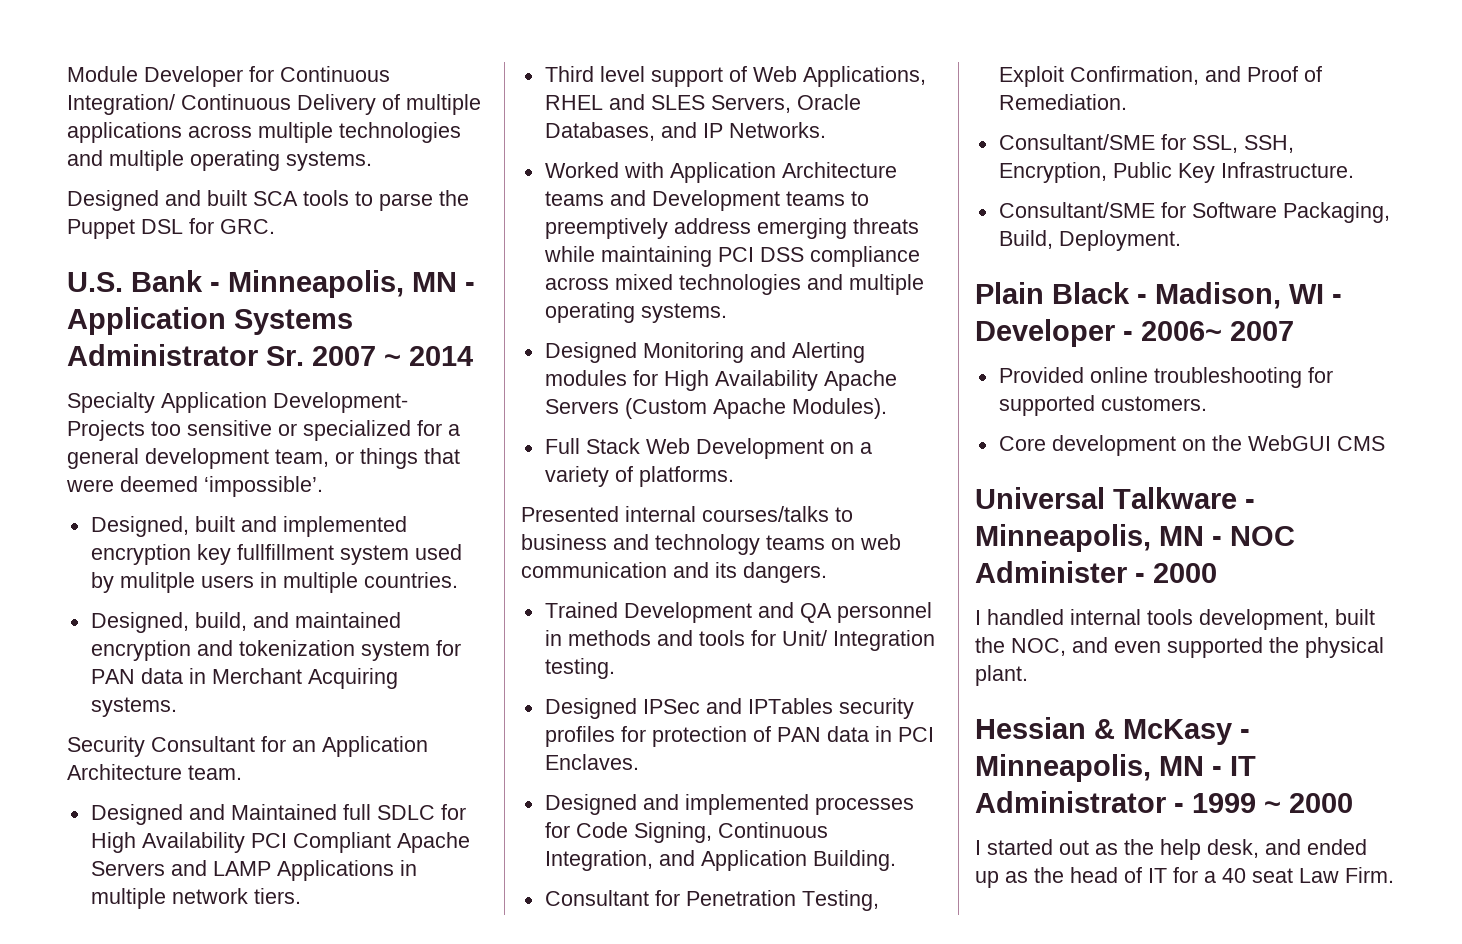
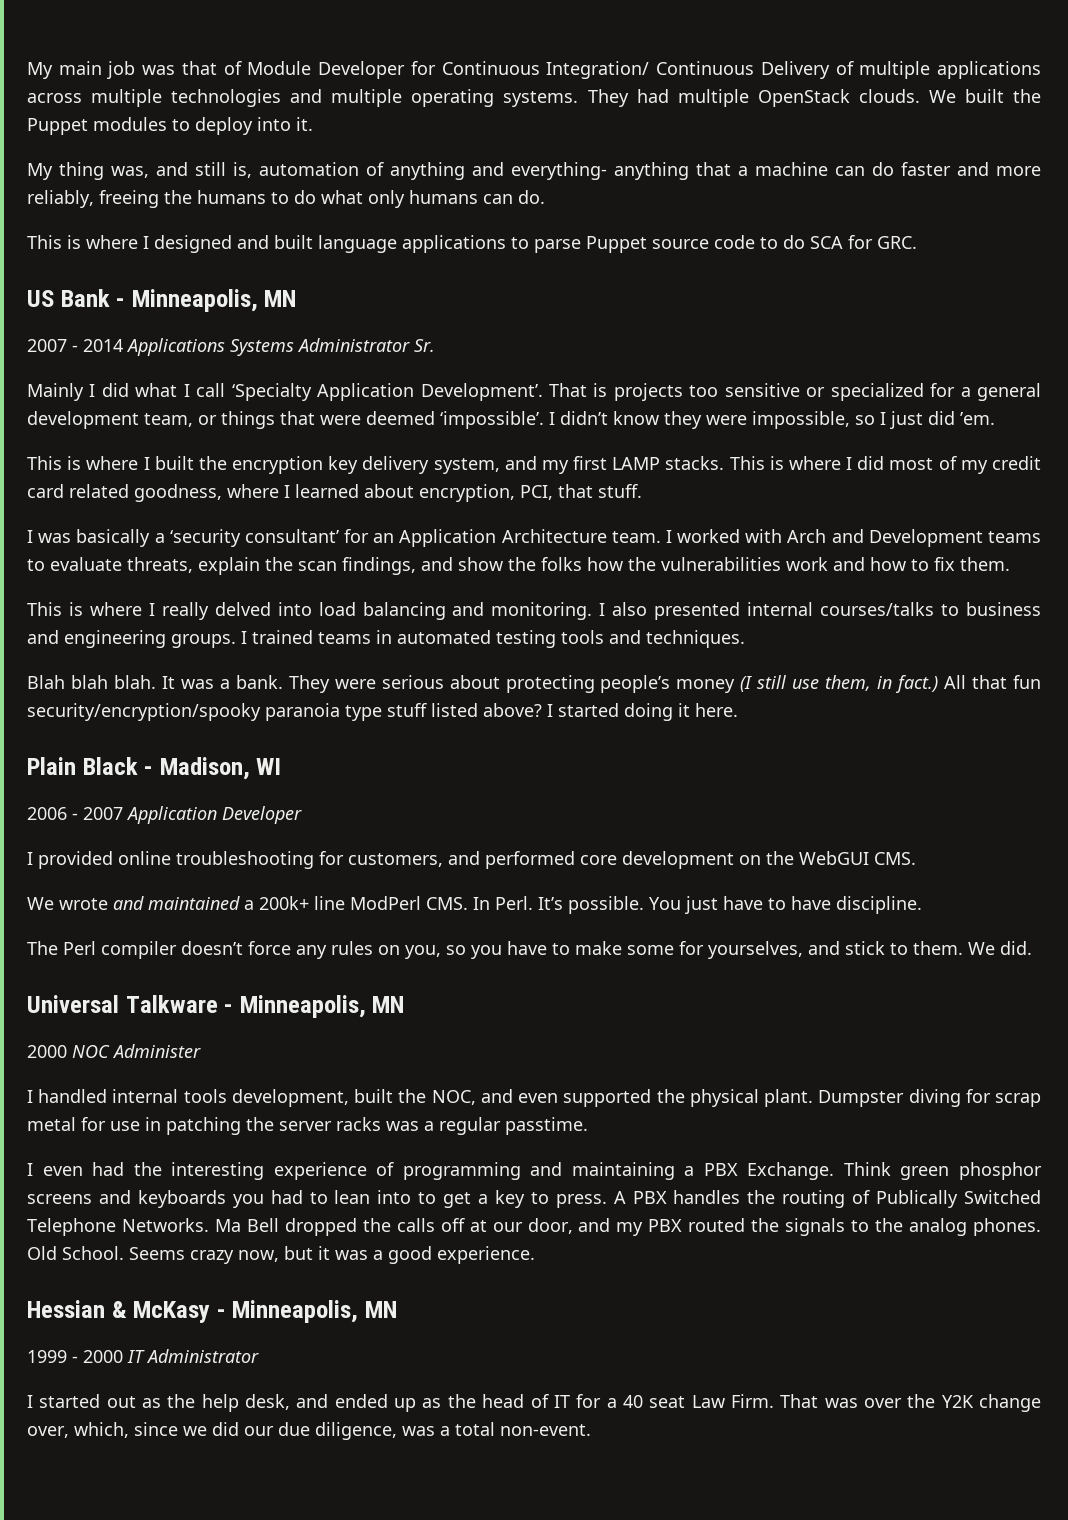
(67, 74) none -> [27,61,242,79] My main job was that of
[67,190,469,211] [67,219,183,239] // Designed and built SCA tools to parse the Puppet DSL -> [587,89,1041,107] [27,117,313,135] [27,162,1041,180] [27,190,545,208] [27,235,843,253] They had multiple OpenStack clouds. We built the Puppet modules to deploy into it. // My thing was, and still is, automation of anything and everything- anything that a machine can do faster and more reliably, freeing the humans to do what only humans can do. // This is where I designed and built language applications to parse Puppet source code to do SCA
[67,272,123,292] U.S. -> [27,290,54,307] US
[465,282,475,292] [67,307,226,335] - Application -> [27,338,225,356] // 2007 - 2014 Applications
[312,346,473,366] [67,392,408,413] [67,420,145,441] 2007 ~ 2014 // Specialty Application Development- Projects -> [27,383,683,401] // Mainly I did what I call ‘Specialty Application Development’. That is projects
[90,516,407,537] [90,544,462,565] [90,572,458,593] [90,612,401,633] [90,640,461,661] [90,668,398,689] [90,697,177,717] [67,736,255,757] // Designed, built and implemented encryption key fullfillment system used by mulitple users in multiple countries. // Designed, build, and maintained encryption and tokenization system for PAN data in Merchant Acquiring systems. // Security Consultant -> [549,411,995,429] [27,456,1041,474] [27,484,642,502] [27,529,339,547] I didn’t know they were impossible, so I just did ’em. // This is where I built the encryption key delivery system, and my first LAMP stacks. This is where I did most of my credit card related goodness, where I learned about encryption, PCI, that stuff. // I was basically a ‘security consultant’
[90,804,466,825] [90,832,470,853] [90,860,417,881] [90,888,301,909] [544,66,926,87] [544,94,861,113] [544,122,826,141] [544,162,897,183] [544,190,869,211] [544,218,919,239] [543,246,920,267] [544,274,924,295] [544,302,727,323] [544,342,865,363] [544,370,897,391] [544,398,887,419] [544,438,872,459] [544,466,734,487] [521,506,619,522] // Designed and Maintained full SDLC for High Availability PCI Compliant Apache Servers and LAMP Applications in multiple network tiers. // Third level support of Web Applications, RHEL and SLES Servers, Oracle Databases, and IP Networks. // Worked with Application Architecture teams and Development teams to preemptively address emerging threats while maintaining PCI DSS compliance across mixed technologies and multiple operating systems. // Designed Monitoring and Alerting modules for High Availability Apache Servers (Custom Apache Modules). // Full Stack Web Development on a variety of platforms. // Presented -> [665,529,1041,547] [27,557,1010,575] [27,602,741,620] I worked with Arch and Development teams to evaluate threats, explain the scan findings, and show the folks how the vulnerabilities work and how to fix them. // This is where I really delved into load balancing and monitoring. I also presented
[655,534,901,555] [521,562,827,583] [544,602,932,623] [544,630,935,651] [544,658,615,679] [544,698,914,719] [544,726,934,747] [544,754,639,770] [544,794,914,815] [544,822,828,843] [544,850,896,871] [544,890,879,911] [998,66,1322,87] [998,94,1127,110] [998,134,1294,153] [998,162,1354,183] [998,202,1390,223] [998,230,1181,251] technology teams on web communication and its dangers. // Trained Development and QA personnel in methods and tools for Unit/ Integration testing. // Designed IPSec and IPTables security profiles for protection of PAN data in PCI Enclaves. // Designed and implemented processes for Code Signing, Continuous Integration, and Application Building. // Consultant for Penetration Testing, Exploit Confirmation, and Proof of Remediation. // Consultant/SME for SSL, SSH, Encryption, Public Key Infrastructure. // Consultant/SME for Software Packaging, Build, Deployment. -> [64,630,745,648] [27,675,1042,693] [27,703,738,721] engineering groups. I trained teams in automated testing tools and techniques. // Blah blah blah. It was a bank. They were serious about protecting people’s money (I still use them, in fact.) All that fun security/encryption/spooky paranoia type stuff listed above? I started doing it here.
[1332,294,1342,304] [975,319,1294,347] [998,367,1333,388] [998,395,1207,416] [998,435,1385,456] - Developer - 2006~ 2007 // Provided online troubleshooting for supported customers. // Core development on the WebGUI CMS -> [27,806,302,824] [27,851,916,869] [27,896,922,914] [27,941,1032,959] // 2006 - 2007 Application Developer // I provided online troubleshooting for customers, and performed core development on the WebGUI CMS. // We wrote and maintained a 200k+ line ModPerl CMS. In Perl. It’s possible. You just have to have discipline. // The Perl compiler doesn’t force any rules on you, so you have to make some for yourselves, and stick to them. We did.
[1212,536,1222,546] - -> [27,1045,67,1058] // 2000
[1135,563,1217,583] - 2000 -> (201, 1051) none
(1028, 675) none -> [818,1089,1042,1107] [27,1117,588,1135] [27,1162,1042,1180] [27,1190,1042,1208] [27,1218,1042,1236] [27,1246,535,1264] Dumpster diving for scrap metal for use in patching the server racks was a regular passtime. // I even had the interesting experience of programming and maintaining a PBX Exchange. Think green phosphor screens and keyboards you had to lean into to get a key to press. A PBX handles the routing of Publically Switched Telephone Networks. Ma Bell dropped the calls off at our door, and my PBX routed the signals to the analog phones. Old School. Seems crazy now, but it was a good experience.
[1212,766,1222,776] - -> [27,1350,123,1363] // 1999 - 2000
[1174,793,1353,813] - 1999 ~ 2000 -> (259, 1356) none
(1394, 875) none -> [780,1394,1041,1412] [27,1422,591,1440] That was over the Y2K change over, which, since we did our due diligence, was a total non-event.

